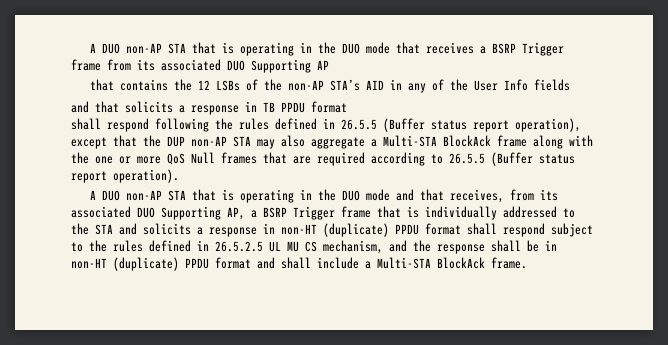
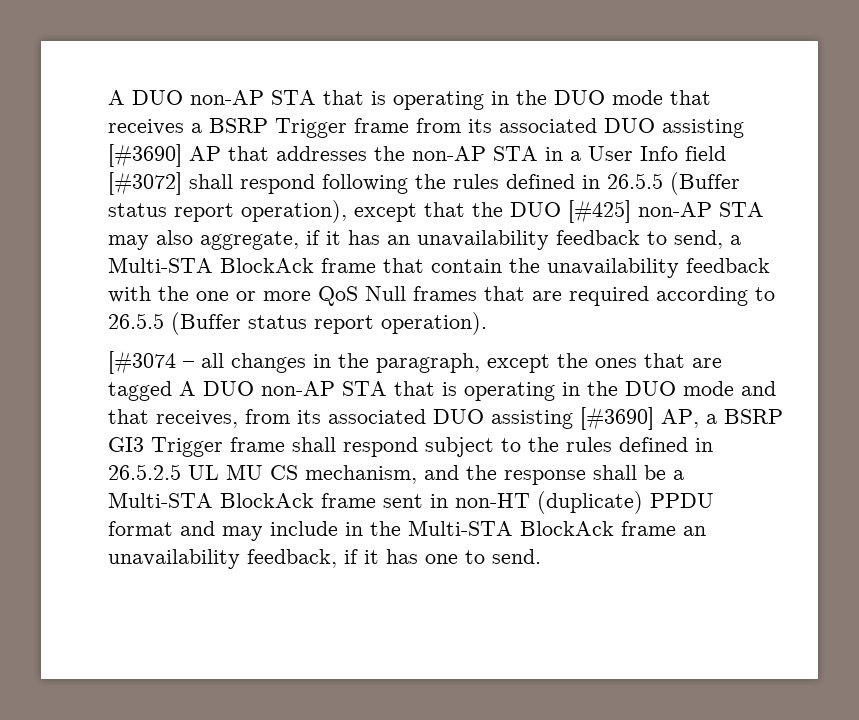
[251,59,311,73] Supporting -> [662,119,744,138] [108,144,182,167] assisting [#3690]
[89,79,570,93] [71,101,347,115] // that contains the 12 LSBs of the non-AP STA’s AID in any of the User Info fields // and that solicits a response in TB PPDU format // -> [228,146,726,161] [108,172,182,195] that addresses the non-AP STA in a User Info field [#3072]
[167,136,185,147] DUP -> [510,200,631,223] DUO [#425]
[311,135,563,149] aggregate a Multi-STA BlockAck frame along -> [200,230,741,250] [108,257,770,278] aggregate, if it has an unavailability feedback to send, a Multi-STA BlockAck frame that contain the unavailability feedback
(179, 176) none -> [108,351,722,374] [108,381,172,401] [#3074 – all changes in the paragraph, except the ones that are tagged
[161,206,221,220] Supporting -> [491,407,654,430] assisting [#3690]
[293,206,575,220] [71,223,461,237] Trigger frame that is individually addressed to the STA and solicits a response in non-HT (duplicate) PPDU format -> [108,437,285,457] GI3 Trigger frame
(539, 246) none -> [673,470,684,480] [108,492,423,508] a Multi-STA BlockAck frame sent
[281,257,527,269] shall include a Multi-STA BlockAck frame. -> [222,520,706,541] [108,549,541,569] may include in the Multi-STA BlockAck frame an unavailability feedback, if it has one to send.

